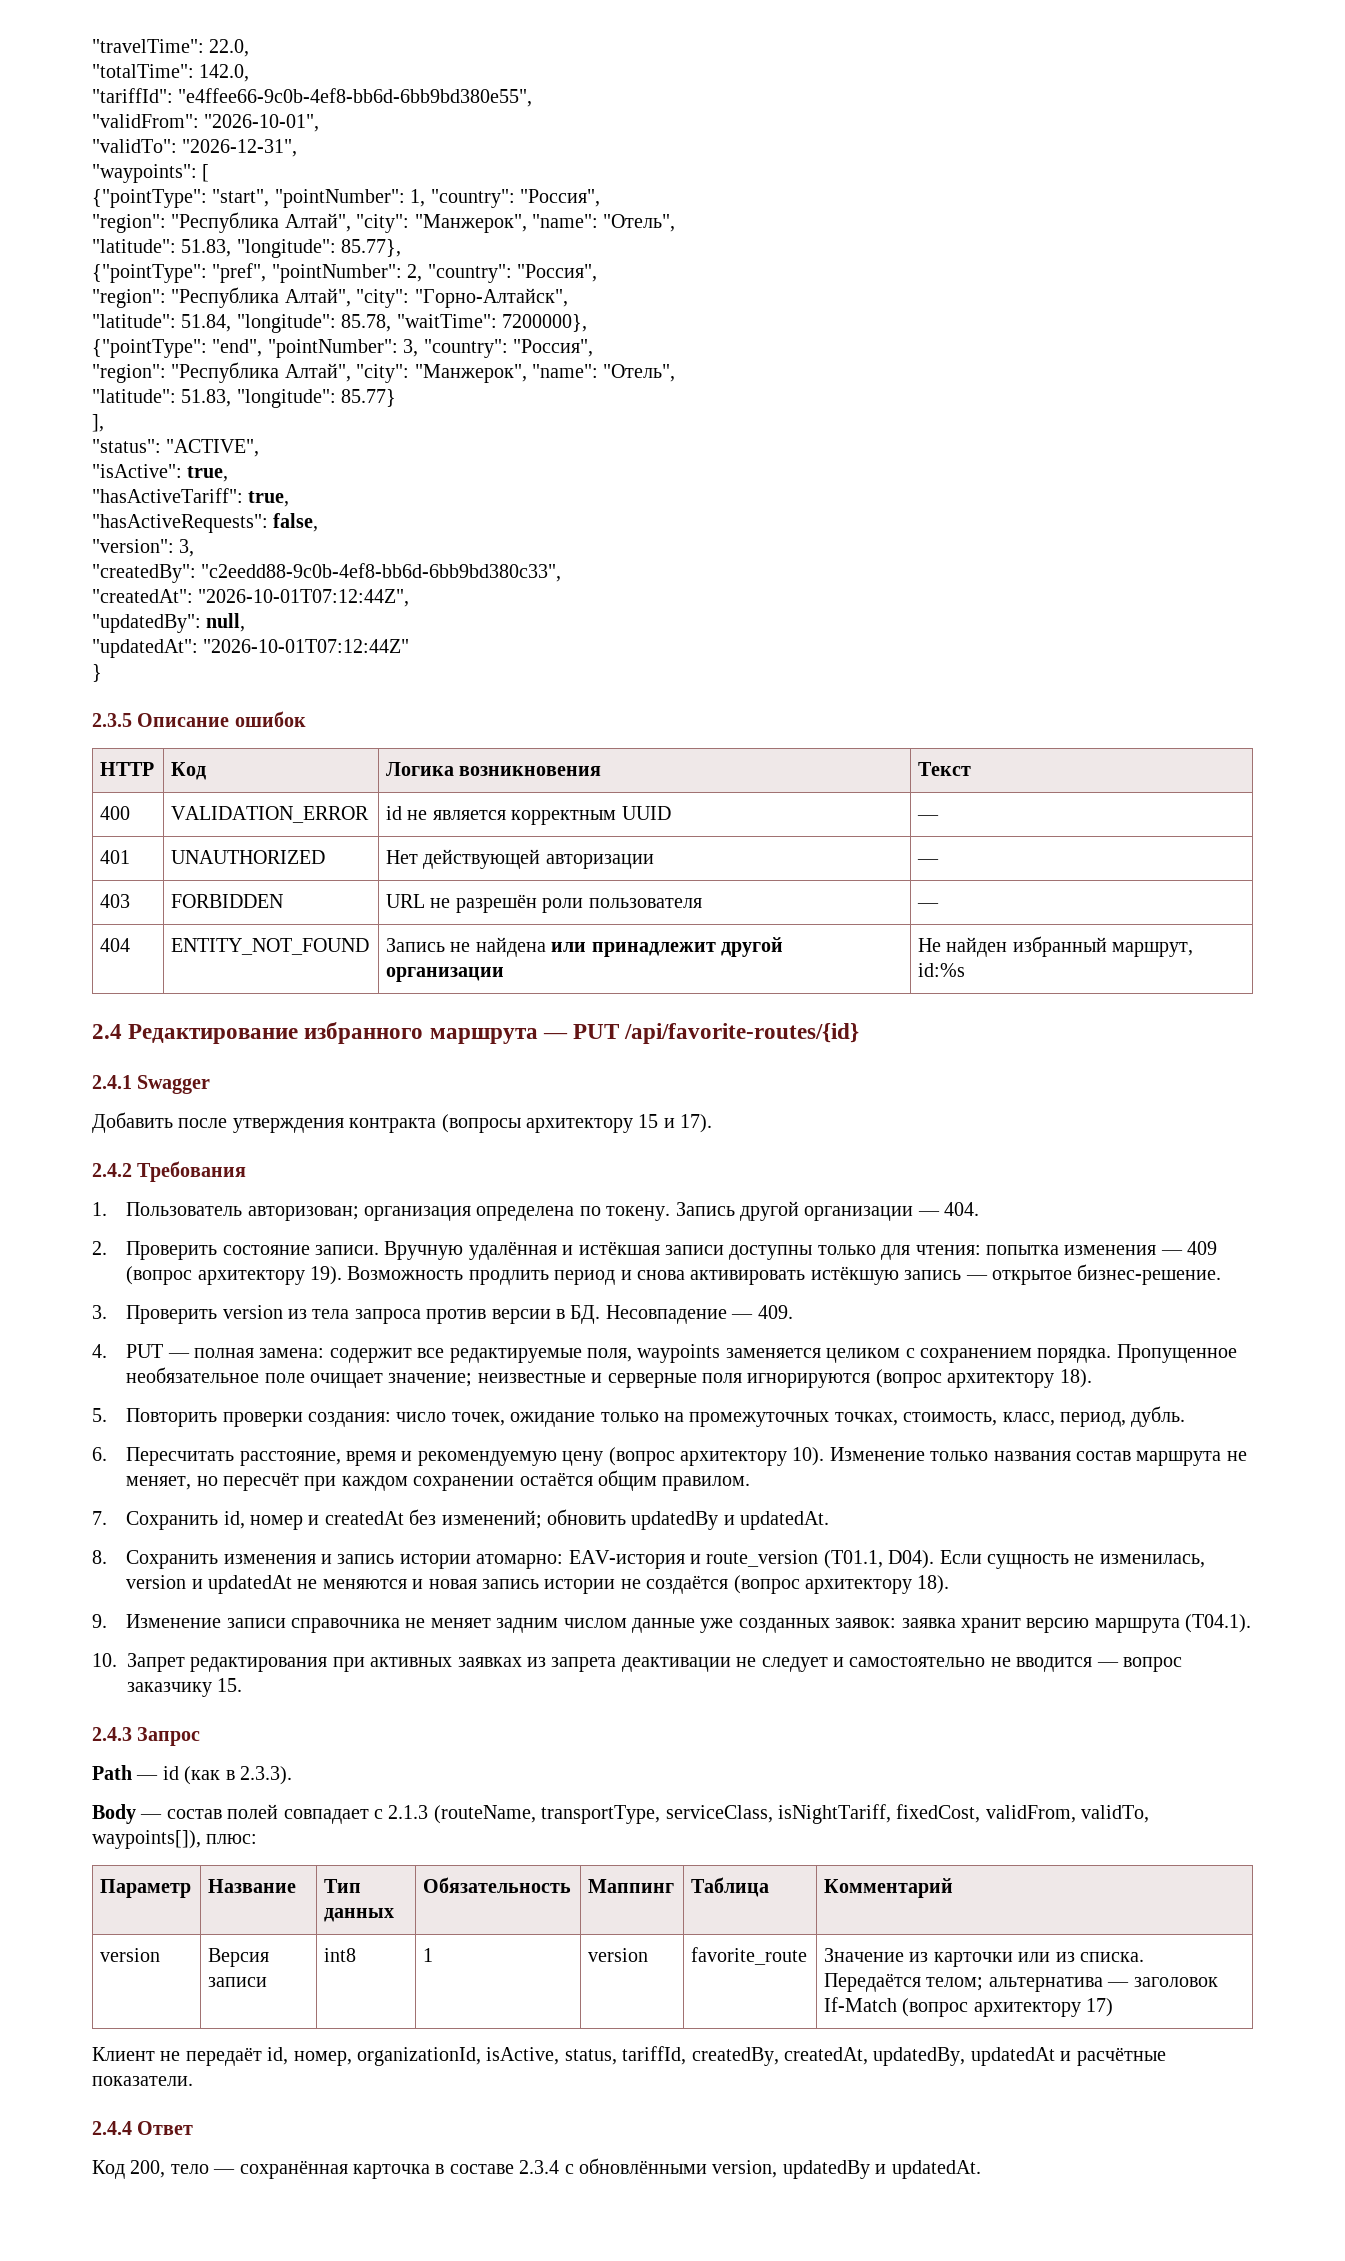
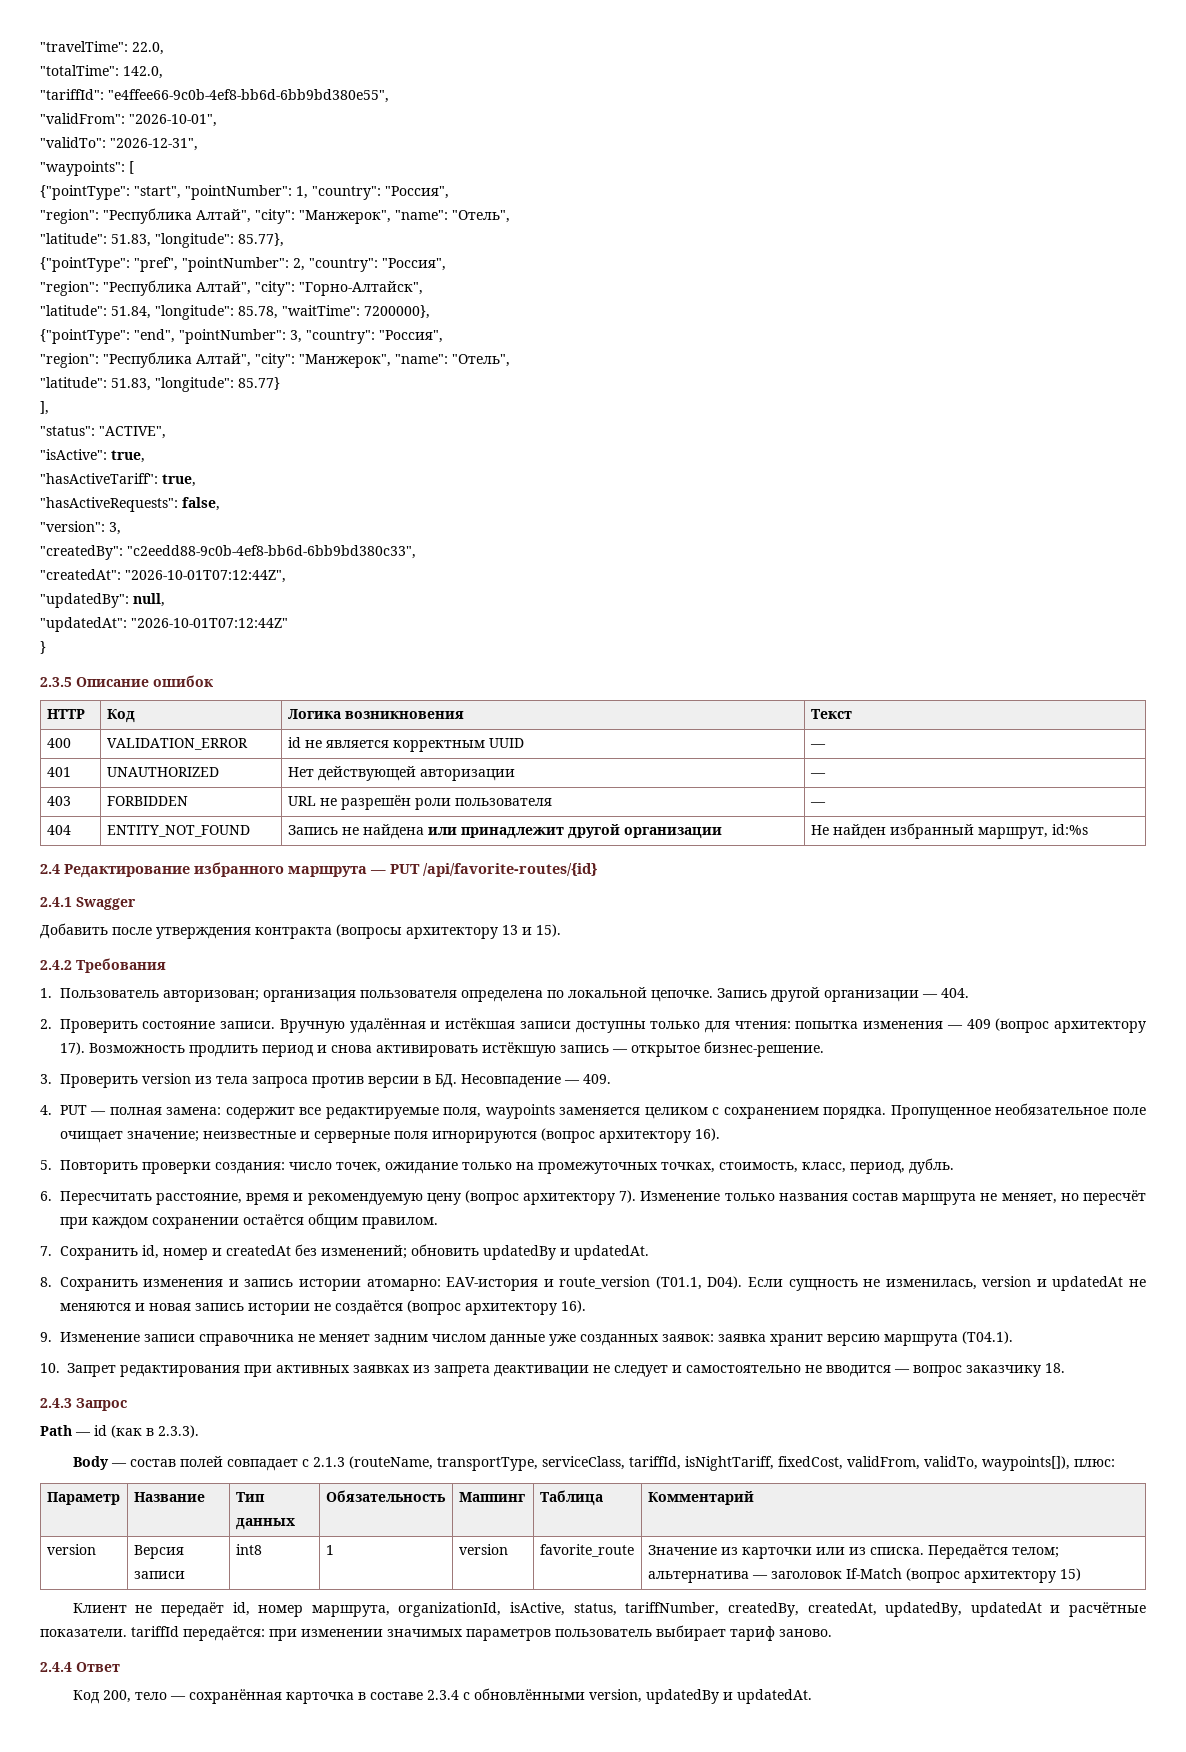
[638,1114,713,1133] 15 и 17). -> [502,924,561,937] 13 и 15).
(472, 1213) none -> [359,990,457,998] пользователя
[606,1206,671,1221] токену. -> [567,987,713,1002] локальной цепочке.
[310,1266,343,1285] 19). -> [59,1042,85,1055] 17).
[1059,1369,1092,1388] 18). -> [694,1128,720,1141] 16).
[792,1447,825,1466] 10). -> [619,1190,637,1203] 7).
[917,1575,950,1594] 18). -> [560,1300,586,1313] 16).
[217,1678,243,1692] 15. -> [1045,1363,1065,1373] 18.
(773, 1814) none -> [628,1456,681,1470] tariffId,
[1086,1998,1114,2017] 17) -> [1059,1568,1081,1581] 15)
[293,2051,352,2066] номер, -> [258,1605,390,1617] номер маршрута,
[622,2046,687,2065] tariffId, -> [625,1602,720,1616] tariffNumber,
(193, 2081) none -> [131,1625,832,1641] tariffId передаётся: при изменении значимых параметров пользователь выбирает тариф заново.

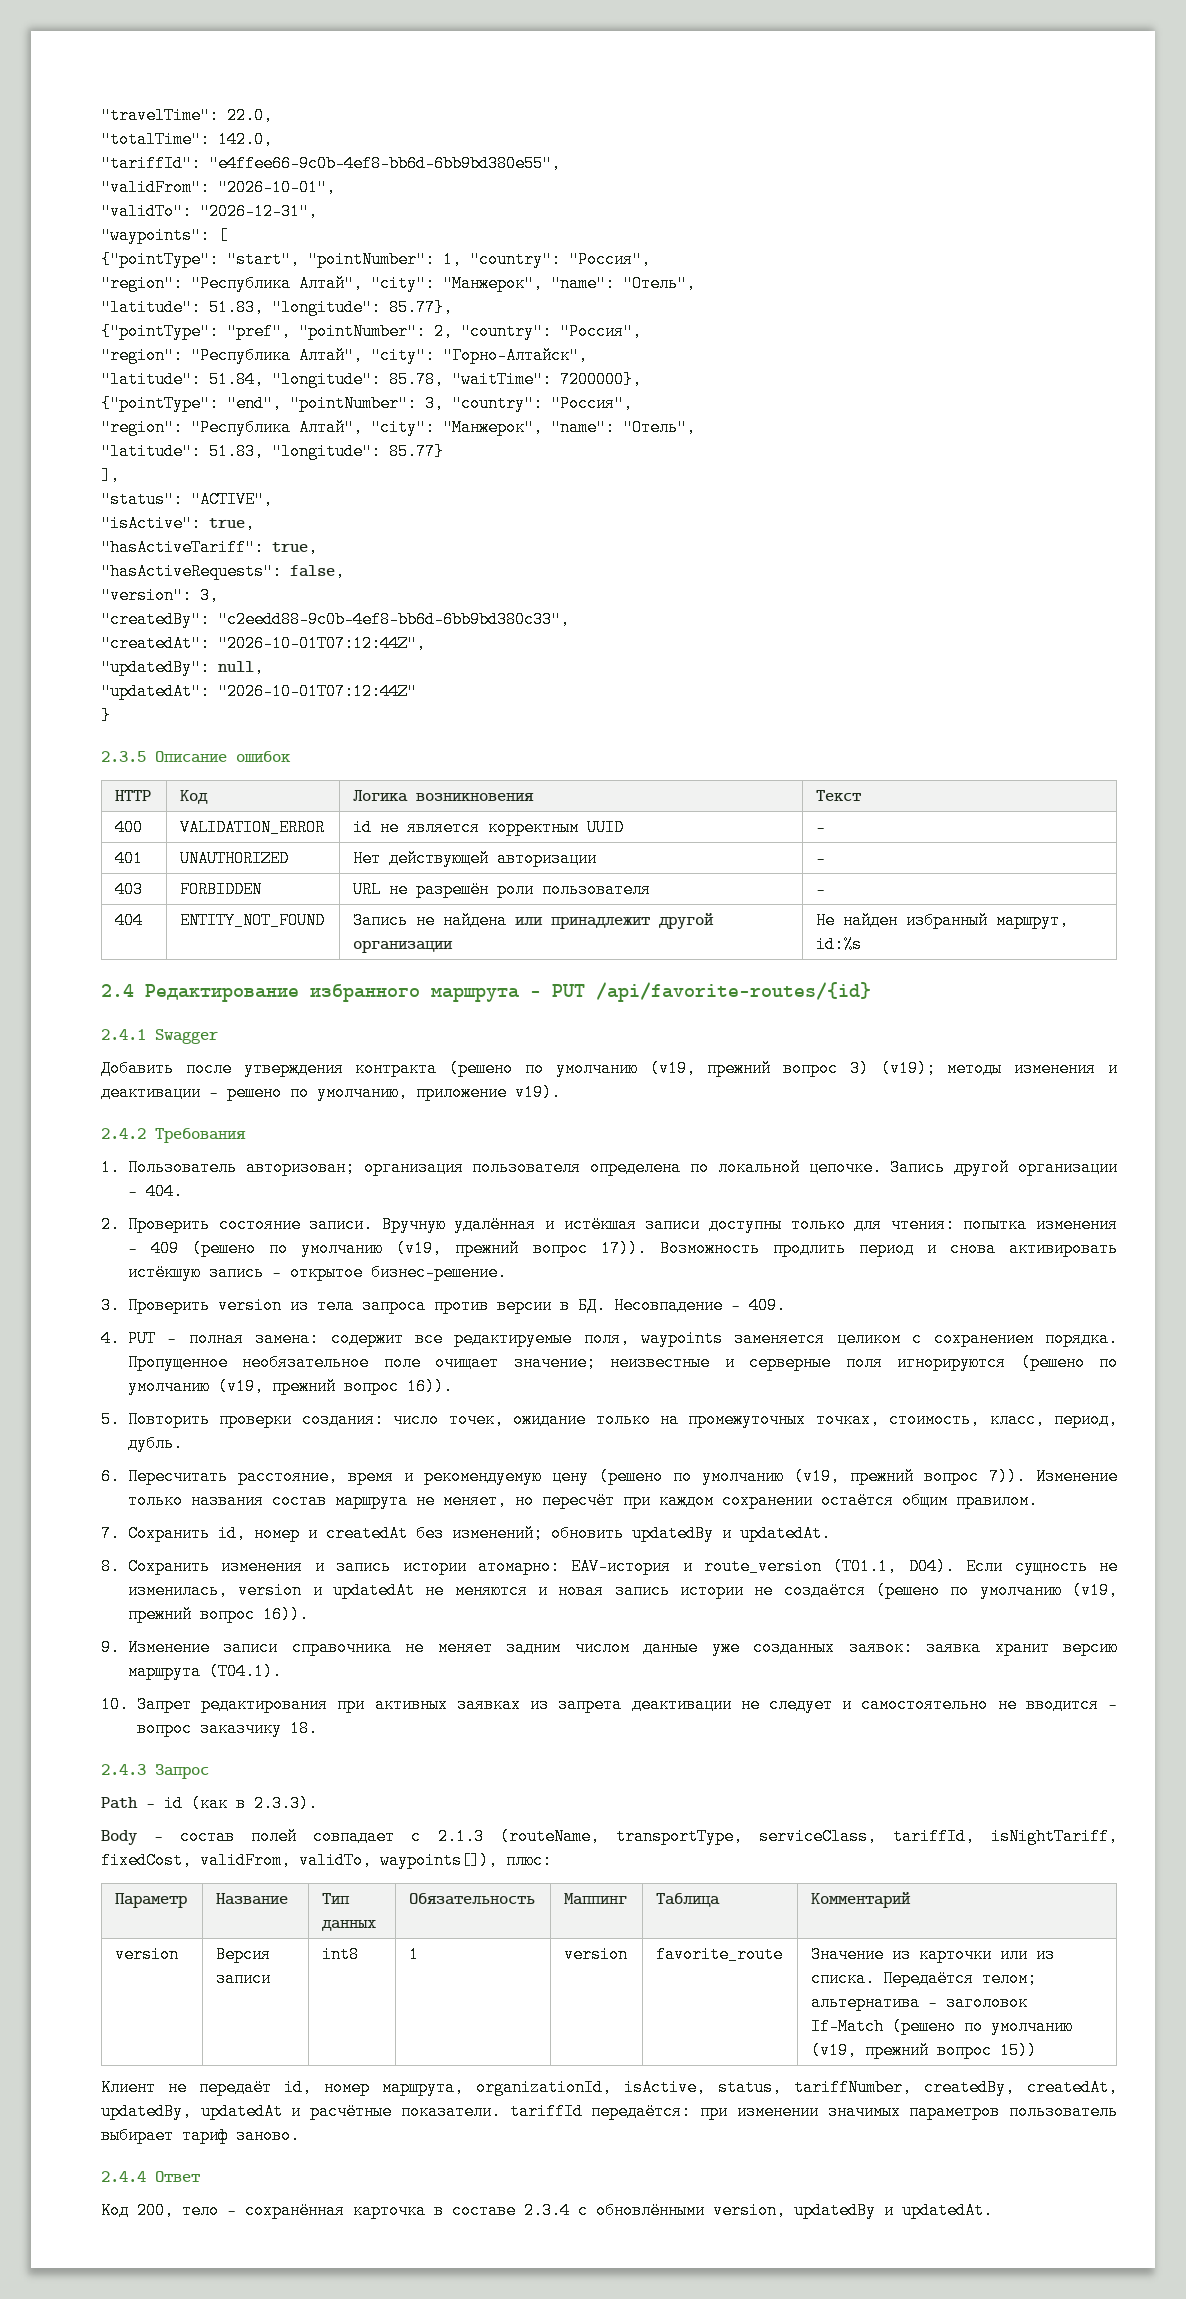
[336,924,561,939] (вопросы архитектору 13 и 15). -> [449,1060,1118,1077] [101,1084,561,1101] (решено по умолчанию (v19, прежний вопрос 3) (v19); методы изменения и деактивации — решено по умолчанию, приложение v19).
[995,1018,1146,1033] [59,1042,85,1055] (вопрос архитектору 17). -> [192,1240,647,1257] (решено по умолчанию (v19, прежний вопрос 17)).
[540,1128,720,1143] (вопрос архитектору 16). -> [1020,1354,1118,1371] [128,1378,453,1395] (решено по умолчанию (v19, прежний вопрос 16)).
[464,1190,637,1205] (вопрос архитектору 7). -> [599,1468,1026,1485] (решено по умолчанию (v19, прежний вопрос 7)).
[406,1300,586,1315] (вопрос архитектору 16). -> [876,1582,1119,1599] [128,1606,309,1623] (решено по умолчанию (v19, прежний вопрос 16)).
[905,1568,1081,1583] (вопрос архитектору 15) -> [892,2018,1073,2035] [811,2042,1038,2059] (решено по умолчанию (v19, прежний вопрос 15))

